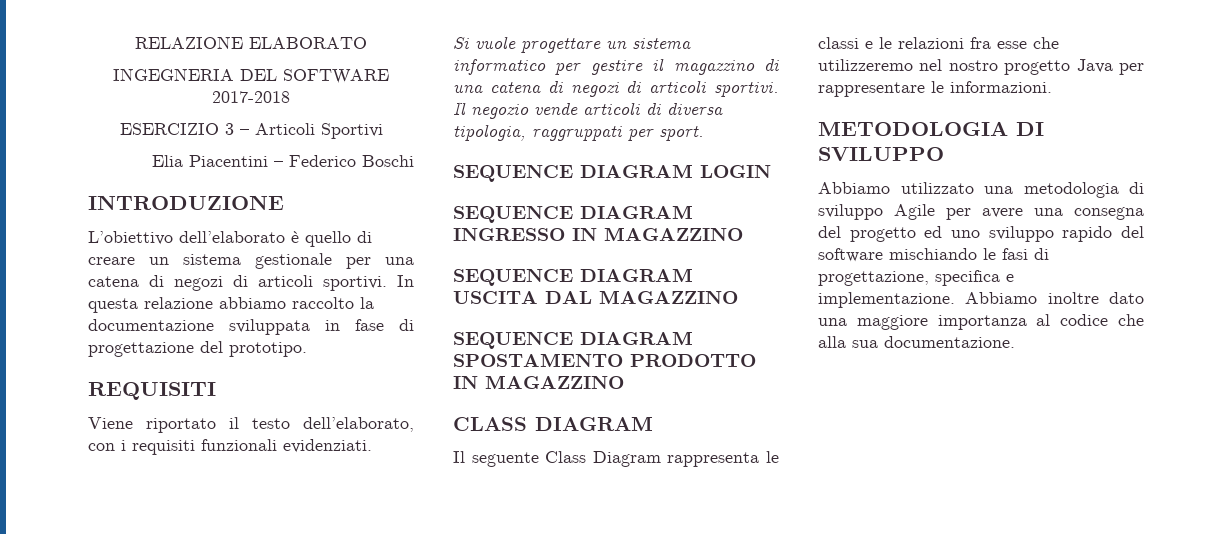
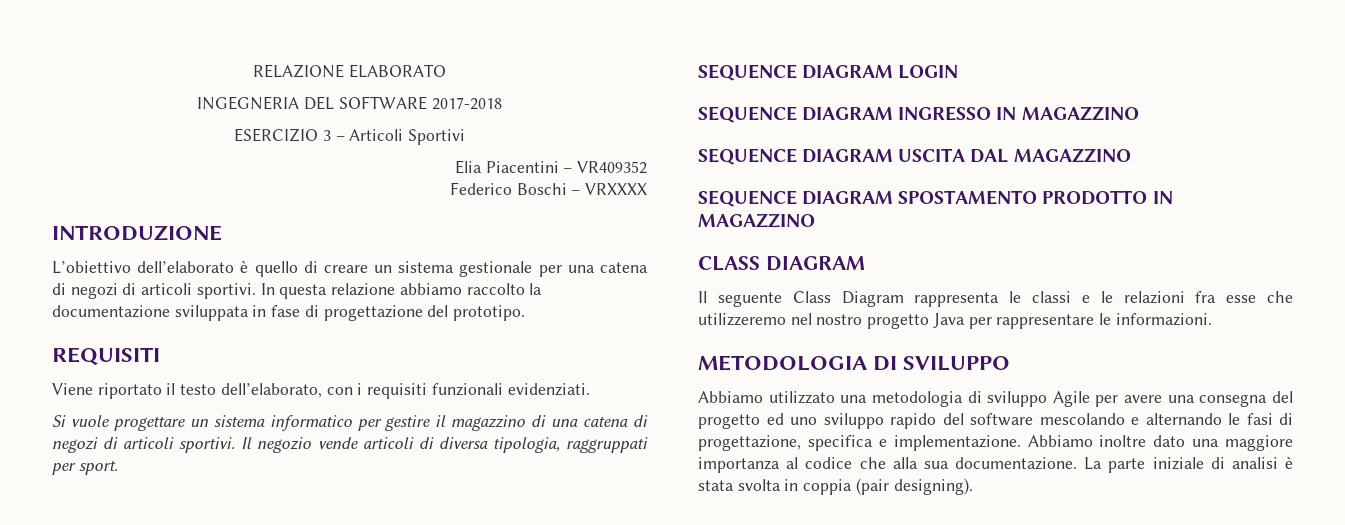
(283, 164) none -> [577,161,648,174] VR409352 //
(414, 161) none -> [571,183,647,195] – VRXXXX
[889,248,977,260] mischiando -> [1039,413,1222,425] mescolando e alternando
(1015, 342) none -> [1084,456,1293,473] [698,478,973,495] La parte iniziale di analisi è stata svolta in coppia (pair designing).

